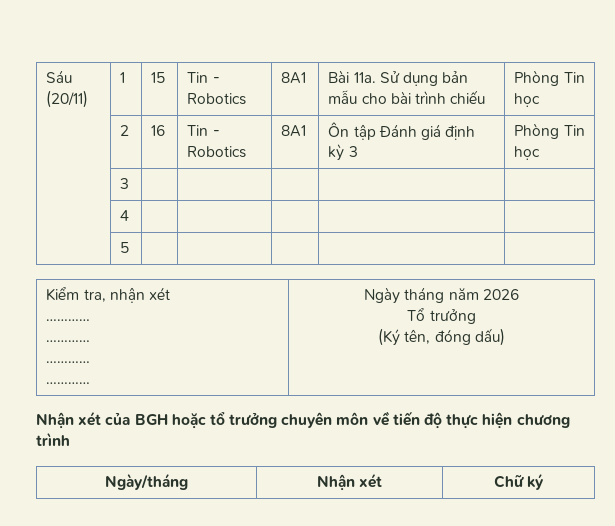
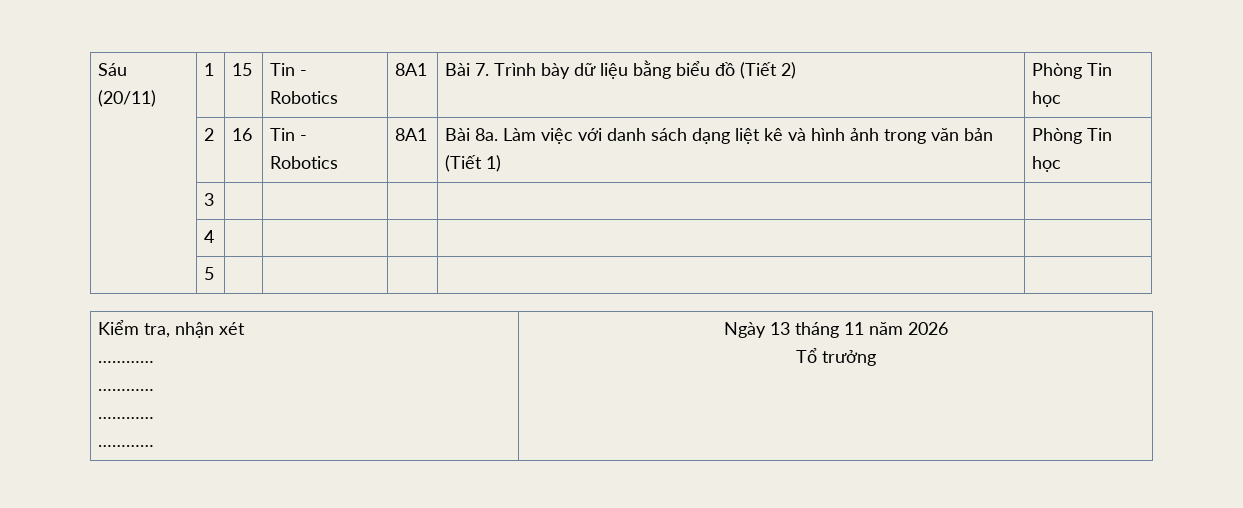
[353,71,469,86] [328,90,486,104] 11a. Sử dụng bản mẫu cho bài trình chiếu -> [475,60,797,79] 7. Trình bày dữ liệu bằng biểu đồ (Tiết 2)
[328,122,476,140] [328,144,358,161] Ôn tập Đánh giá định kỳ 3 -> [445,128,994,144] [445,155,502,172] Bài 8a. Làm việc với danh sách dạng liệt kê và hình ảnh trong văn bản (Tiết 1)
[404,287,445,303] tháng -> [769,322,864,338] 13 tháng 11
[378,328,505,346] [36,411,570,429] [36,432,70,446] [105,473,188,490] [316,473,383,491] [493,473,545,490] // (Ký tên, đóng dấu) // Nhận xét của BGH hoặc tổ trưởng chuyên môn về tiến độ thực hiện chương trình // Ngày/tháng | Nhận xét | Chữ ký -> (876, 358) none

